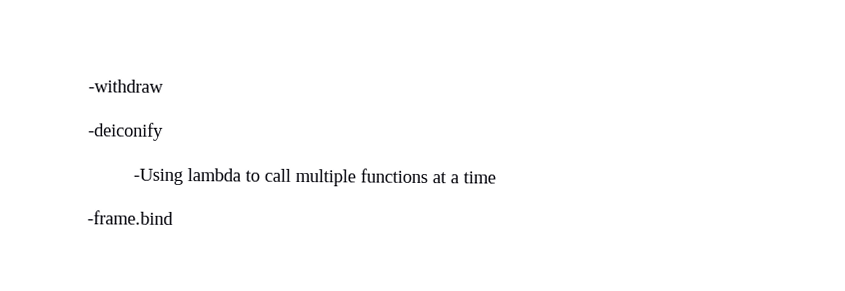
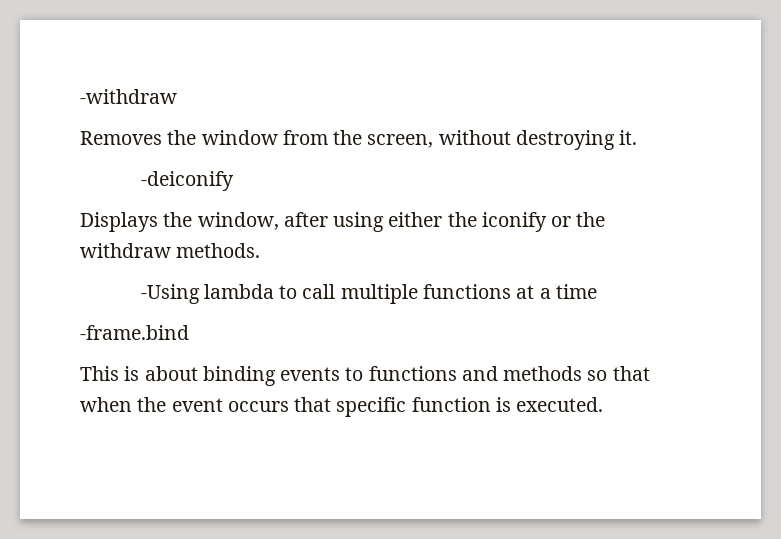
[88,122,164,141] -deiconify -> [80,130,638,150] [140,171,234,191] [80,212,606,232] [80,243,261,258] Removes the window from the screen, without destroying it. // -deiconify // Displays the window, after using either the iconify or the withdraw methods.
(174, 217) none -> [80,366,650,386] [80,397,604,417] // This is about binding events to functions and methods so that when the event occurs that specific function is executed.

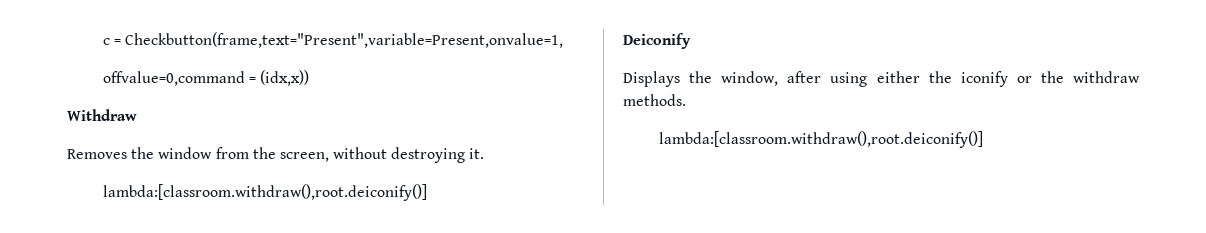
[80,89,177,104] -withdraw -> [102,32,563,48] [102,70,309,86] [67,109,137,121] c = Checkbutton(frame,text="Present",variable=Present,onvalue=1, // offvalue=0,command = (idx,x)) // Withdraw
[140,171,234,191] -deiconify -> [102,184,427,201] [623,33,691,49] lambda:[classroom.withdraw(),root.deiconify()] // Deiconify
[140,284,597,304] [80,325,189,340] [80,366,650,386] [80,397,604,417] -Using lambda to call multiple functions at a time // -frame.bind // This is about binding events to functions and methods so that when the event occurs that specific function is executed. -> [658,131,983,148] lambda:[classroom.withdraw(),root.deiconify()]

